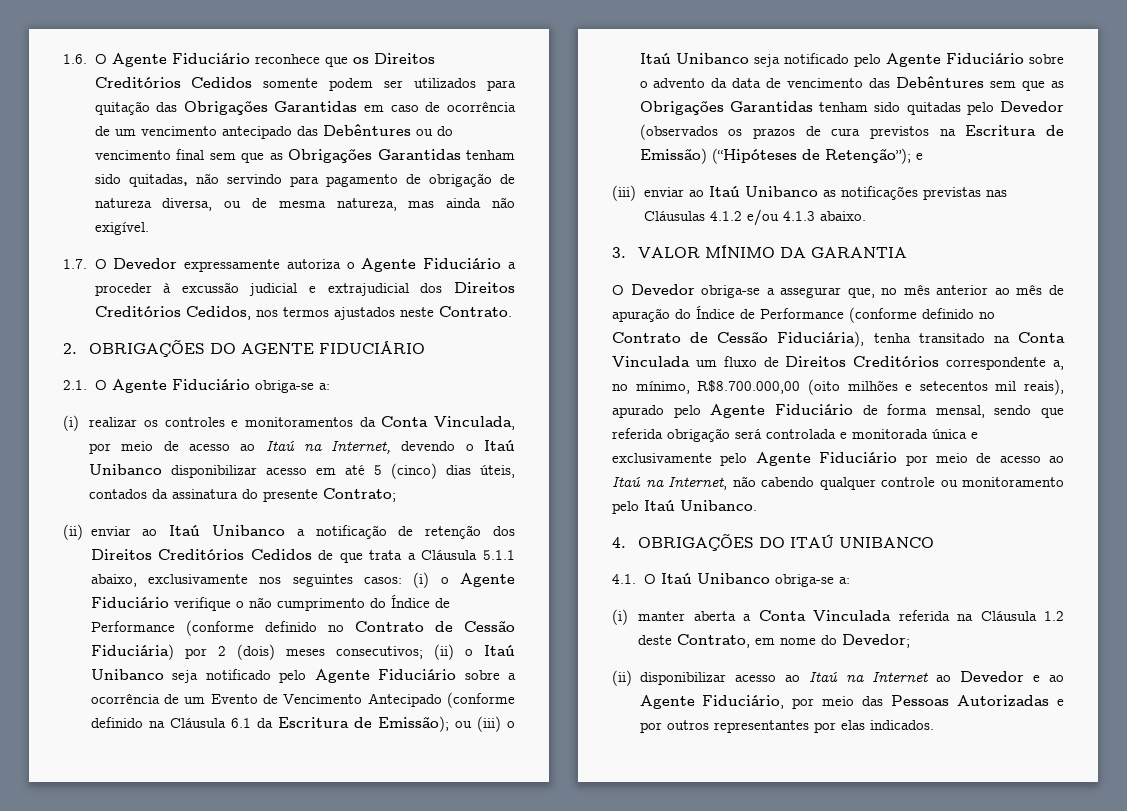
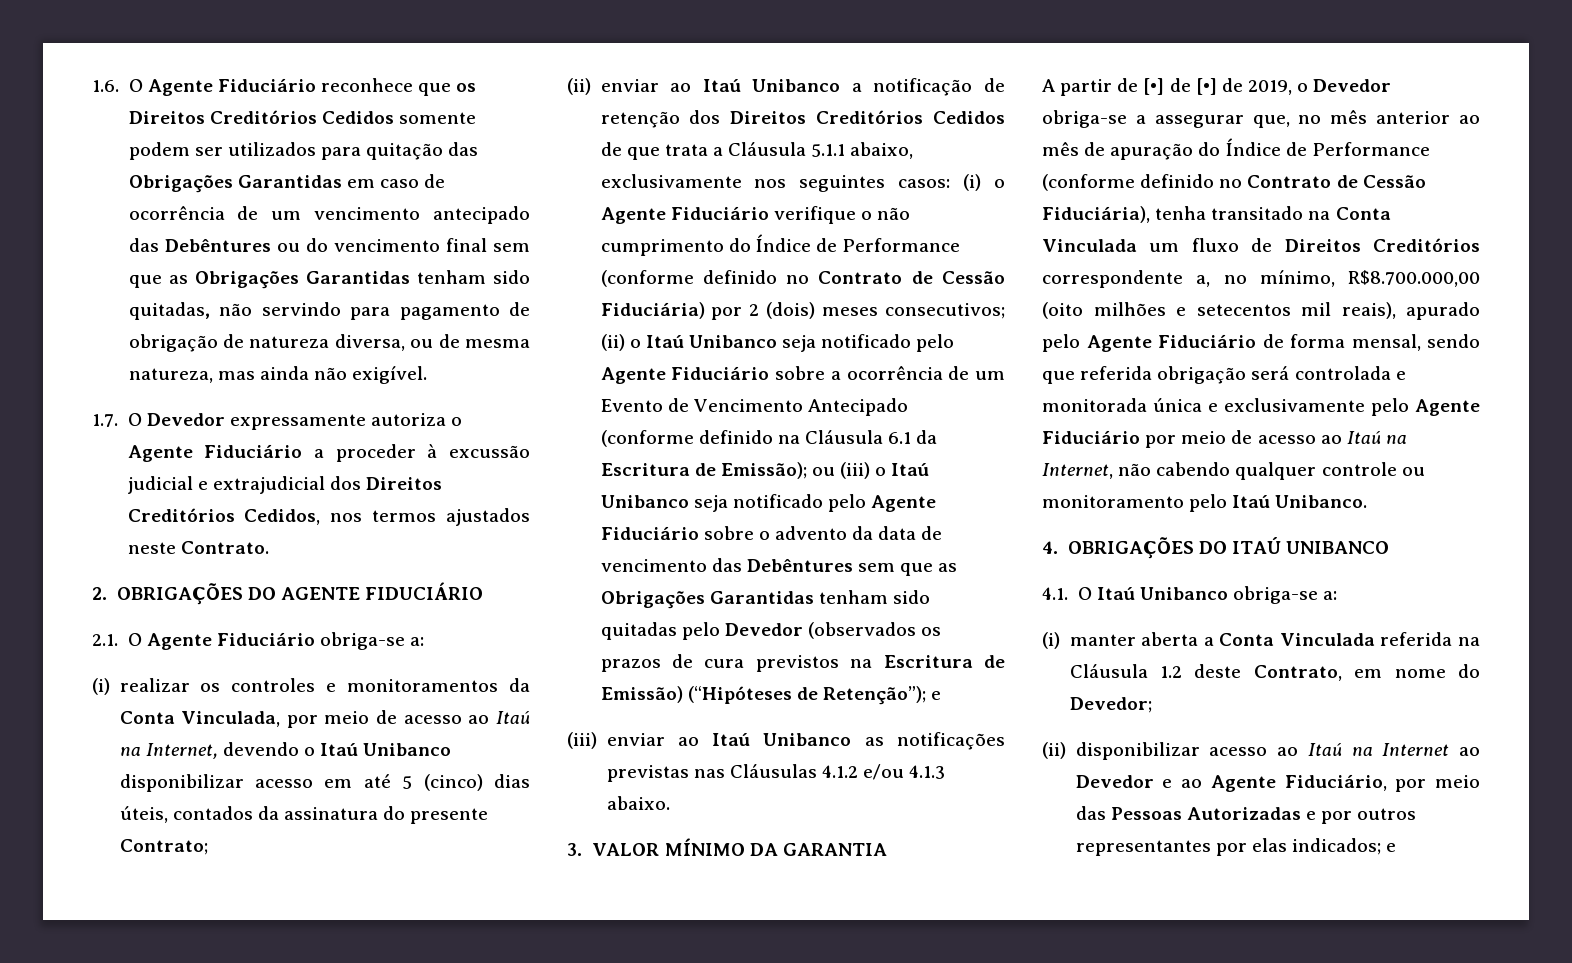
[612,285,624,295] O -> [1042,78,1309,96] A partir de [•] de [•] de 2019, o
[869,720,934,730] indicados. -> [1291,838,1397,855] indicados; e

